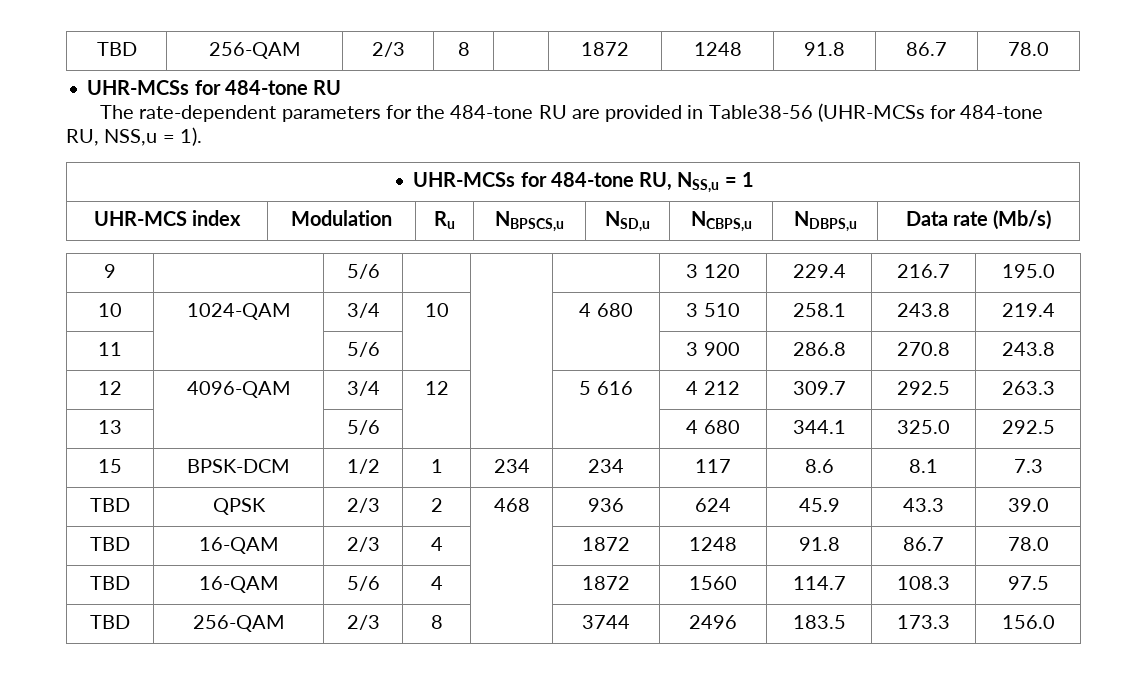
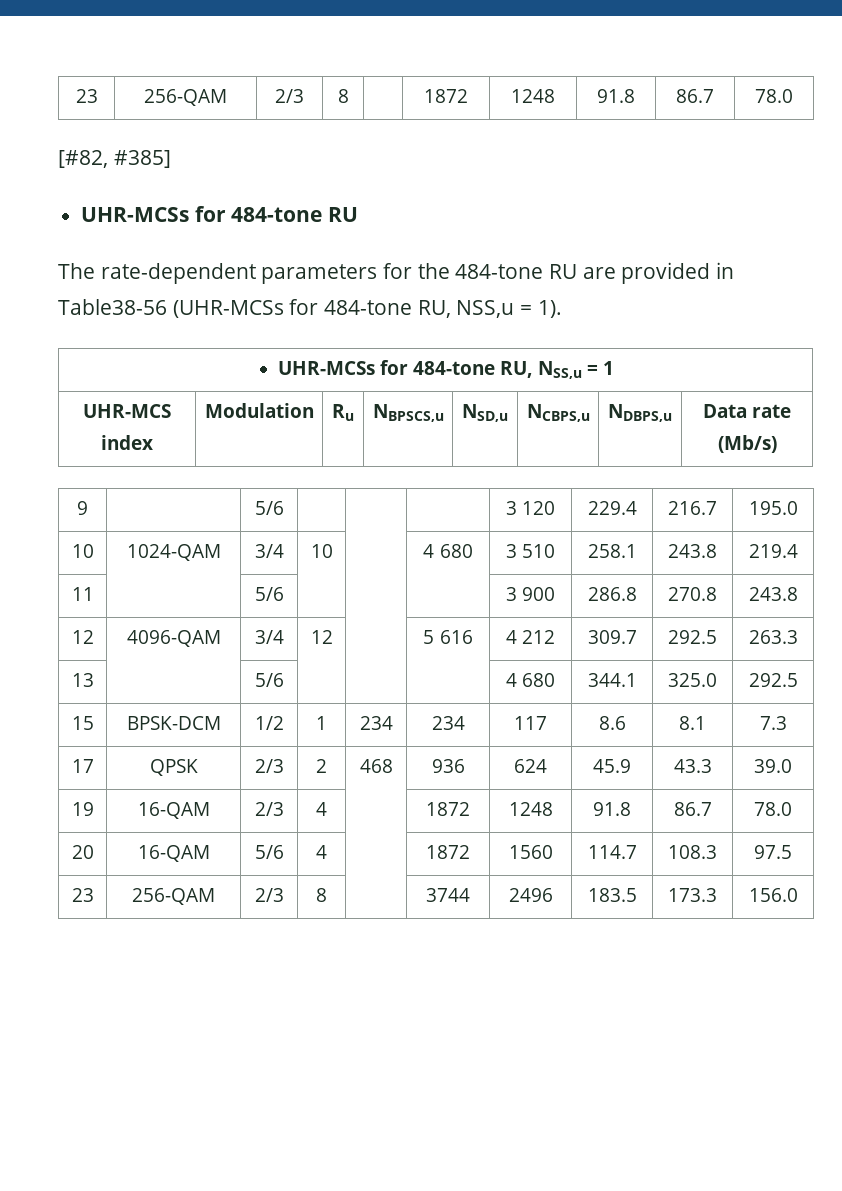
[96,42,137,56] TBD -> [75,89,98,103] 23
(1049, 49) none -> [58,150,171,168] // [#82, #385]
[90,498,130,512] TBD -> [71,759,94,773] 17
[90,537,130,551] TBD -> [71,802,94,816] 19
[90,576,130,590] TBD -> [71,845,94,859] 20
[90,615,130,629] TBD -> [71,888,94,902] 23

